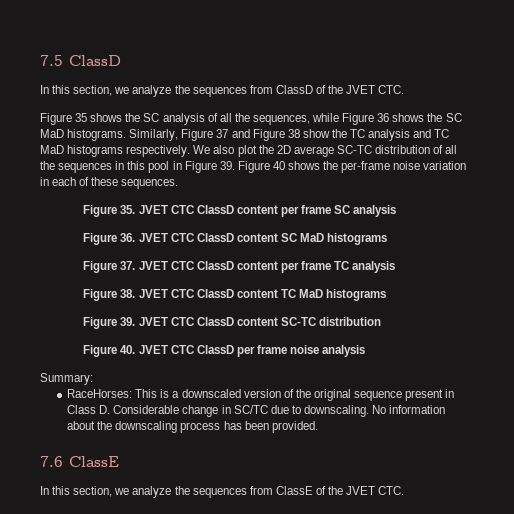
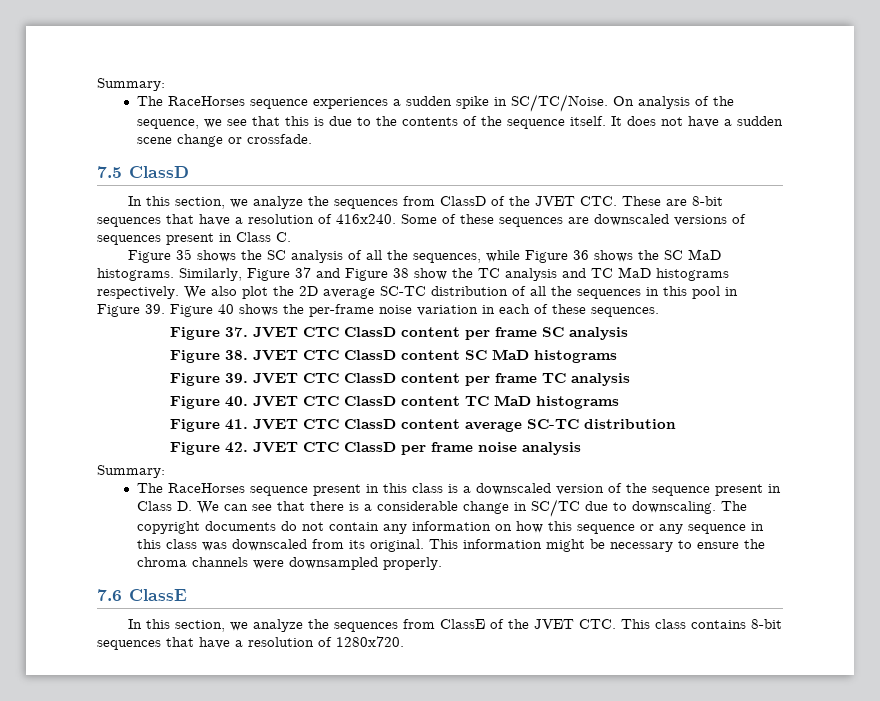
(40, 60) none -> [97,78,165,91] [137,94,735,112] [137,116,784,129] [137,134,313,147] Summary: // The RaceHorses sequence experiences a sudden spike in SC/TC/Noise. On analysis of the sequence, we see that this is due to the contents of the sequence itself. It does not have a sudden scene change or crossfade. //
(405, 89) none -> [622,196,724,206] [97,214,746,227] [97,232,291,245] These are 8-bit sequences that have a resolution of 416x240. Some of these sequences are downscaled versions of sequences present in Class C.
[120,205,136,214] 35. -> [224,327,248,337] 37.
[120,233,136,242] 36. -> [224,350,248,360] 38.
[120,261,136,270] 37. -> [224,373,248,383] 39.
[120,289,136,298] 38. -> [224,396,248,407] 40.
[120,317,278,326] 39. JVET CTC ClassD content -> [224,419,522,432] 41. JVET CTC ClassD content average
[120,345,136,354] 40. -> [224,442,248,453] 42.
[67,389,158,398] RaceHorses: This -> [137,483,444,496] The RaceHorses sequence present in this class
[313,389,351,401] original -> (648, 488) none
[113,405,180,414] Considerable -> [197,501,459,514] We can see that there is a considerable
[372,405,446,414] [67,421,318,433] No information about the downscaling process has been provided. -> [721,501,748,511] [137,521,765,534] [137,539,766,552] [137,557,443,570] The copyright documents do not contain any information on how this sequence or any sequence in this class was downscaled from its original. This information might be necessary to ensure the chroma channels were downsampled properly.
(405, 490) none -> [621,619,783,629] [97,636,404,650] This class contains 8-bit sequences that have a resolution of 1280x720.

